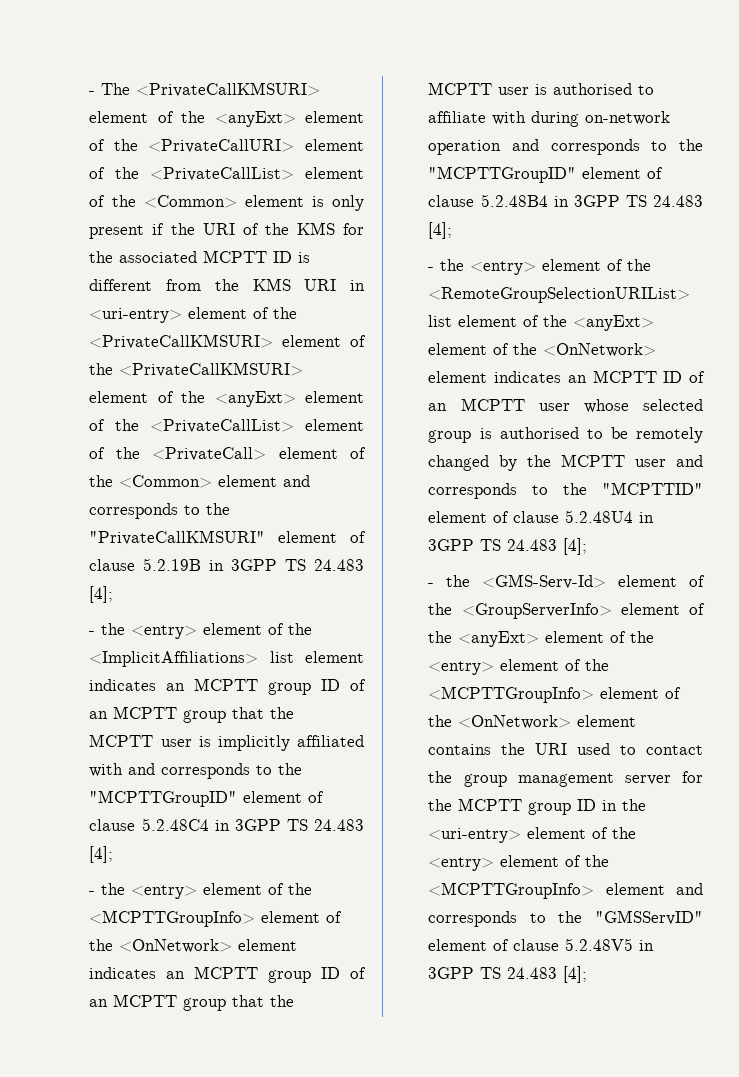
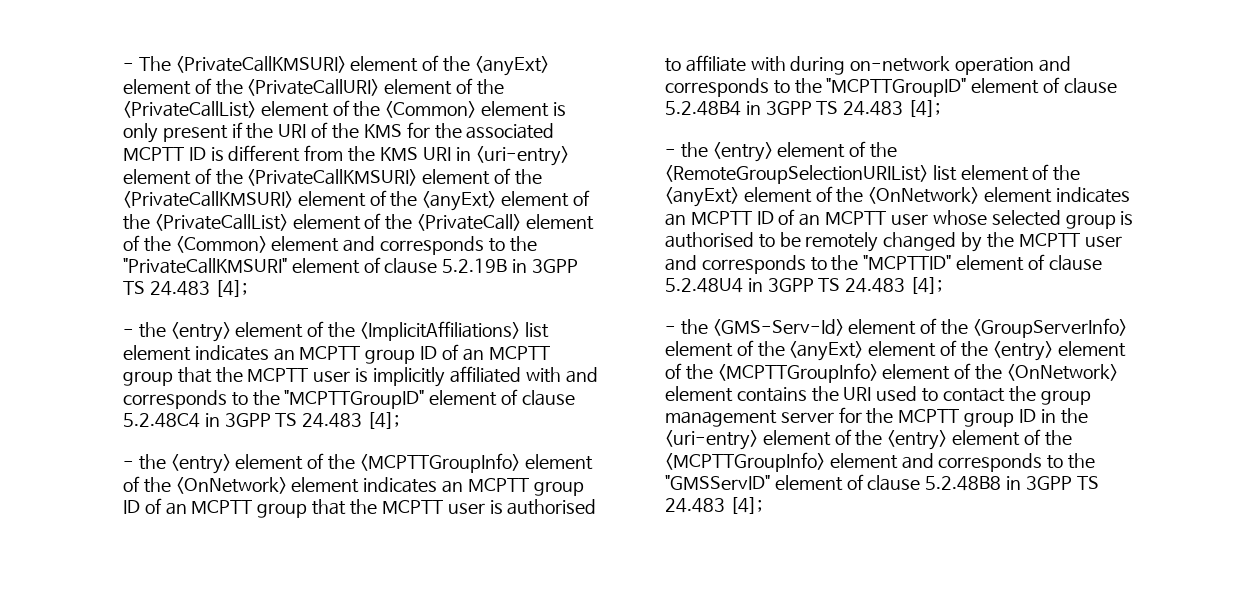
[565,938,634,951] 5.2.48V5 -> [925,476,1002,491] 5.2.48B8

